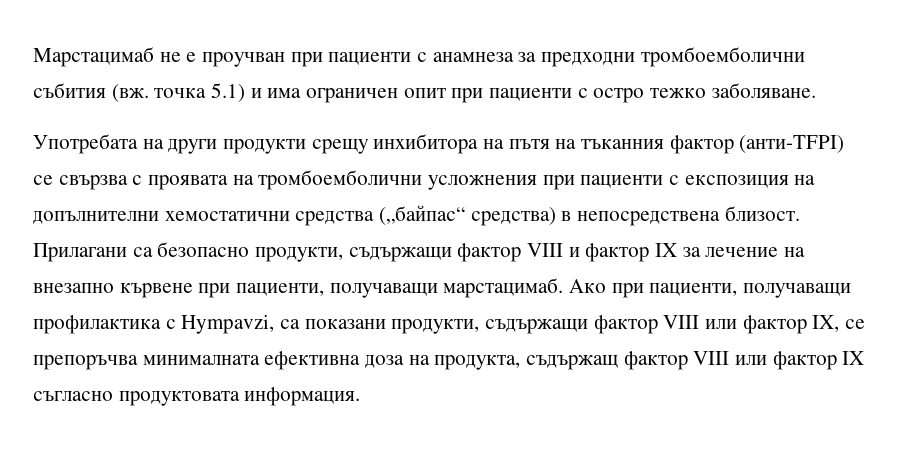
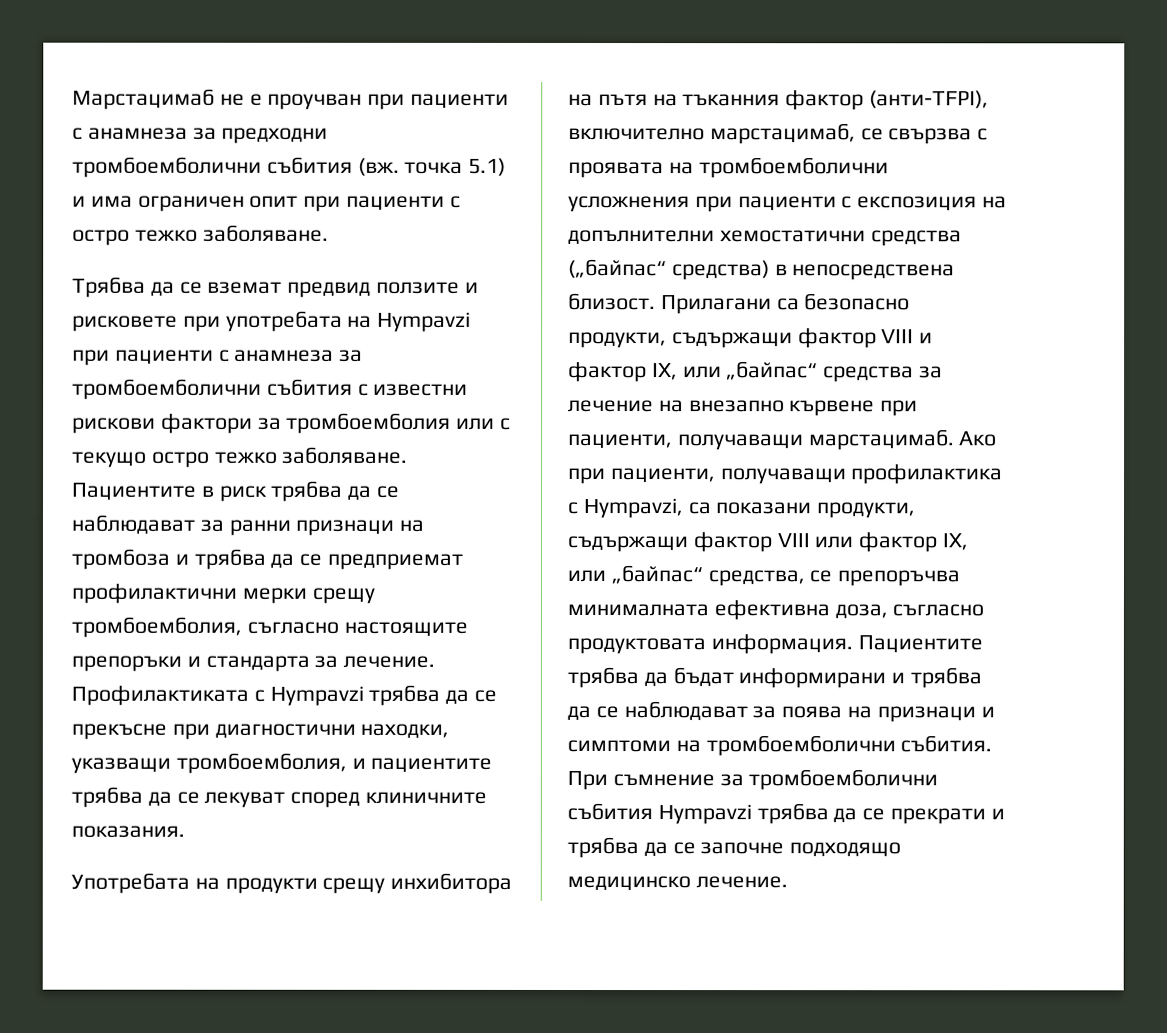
(816, 90) none -> [72,276,479,298] [72,310,472,332] [72,349,364,366] [72,378,469,400] [72,412,512,434] [72,446,409,468] [72,480,401,502] [71,514,425,536] [71,548,464,570] [71,583,375,604] [71,616,468,638] [71,655,436,672] [71,684,498,706] [71,723,450,740] [71,752,493,774] [71,786,488,808] [71,825,185,838] // Трябва да се вземат предвид ползите и рисковете при употребата на Hympavzi при пациенти с анамнеза за тромбоемболични събития с известни рискови фактори за тромбоемболия или с текущо остро тежко заболяване. Пациентите в риск трябва да се наблюдават за ранни признаци на тромбоза и трябва да се предприемат профилактични мерки срещу тромбоемболия, съгласно настоящите препоръки и стандарта за лечение. Профилактиката с Hympavzi трябва да се прекъсне при диагностични находки, указващи тромбоемболия, и пациентите трябва да се лекуват според клиничните показания.
[168,139,218,154] други -> (220, 883) none
[739,135,845,153] (анти-TFPI) -> [869,90,990,109] [568,123,856,145] (анти-TFPI), включително марстацимаб,
[655,243,678,257] IX -> [651,361,915,383] IX, или „байпас“ средства
(840, 323) none -> [567,565,805,587] или „байпас“ средства,
[365,351,865,370] [33,387,361,406] доза на продукта, съдържащ фактор VIII или фактор IX съгласно продуктовата информация. -> [834,604,985,619] [567,634,983,655] [567,666,983,689] [567,701,995,723] [567,735,993,757] [567,769,939,791] [567,802,1005,825] [567,836,902,859] [567,875,788,891] доза, съгласно продуктовата информация. Пациентите трябва да бъдат информирани и трябва да се наблюдават за поява на признаци и симптоми на тромбоемболични събития. При съмнение за тромбоемболични събития Hympavzi трябва да се прекрати и трябва да се започне подходящо медицинско лечение.

